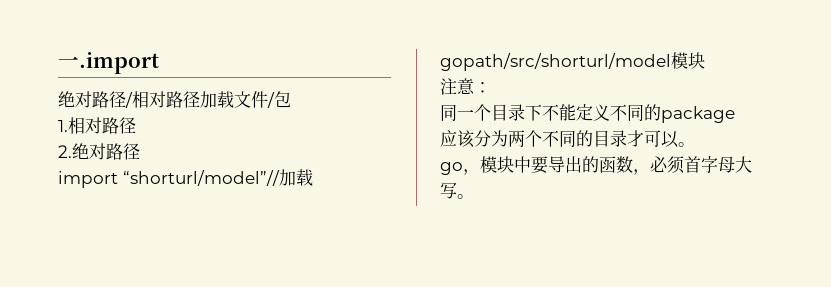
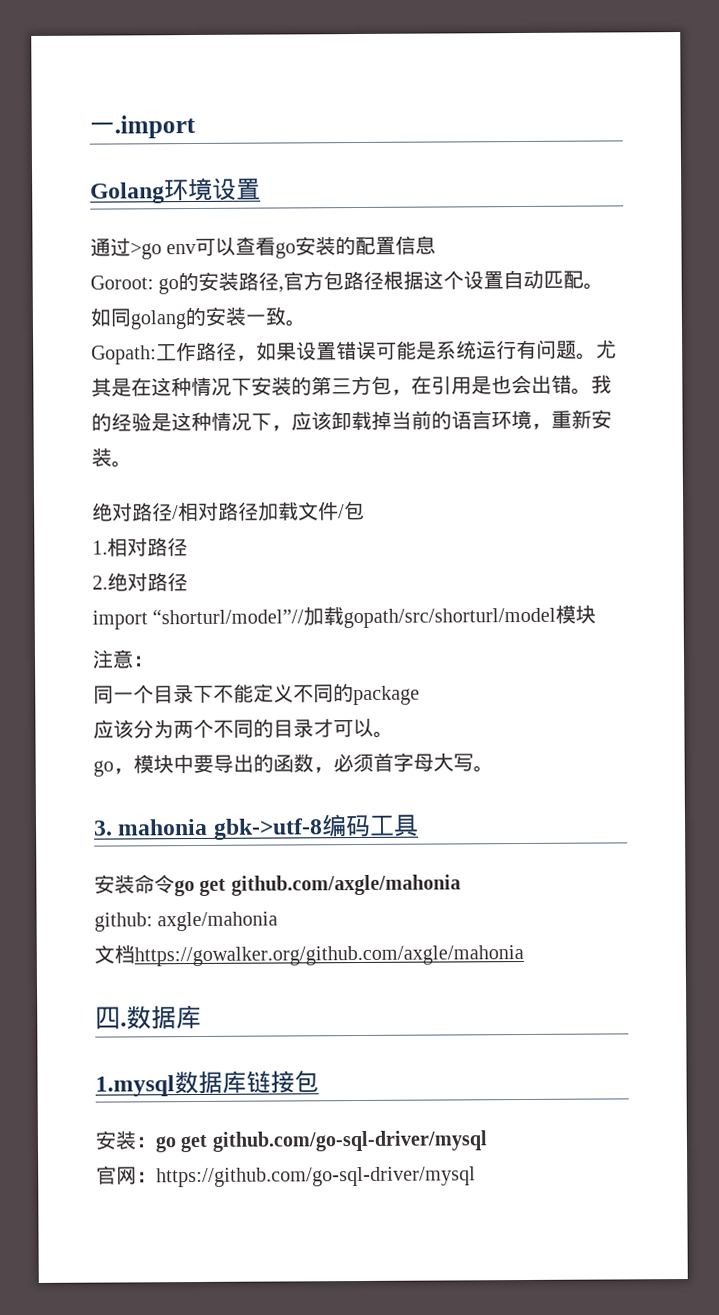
(159, 63) none -> [90,177,261,204] [90,235,437,260] [90,269,605,295] [90,306,306,330] [91,339,617,365] [91,374,612,397] [91,409,612,432] [91,447,132,468] // Golang环境设置 // 通过>go env可以查看go安装的配置信息 // Goroot: go的安装路径,官方包路径根据这个设置自动匹配。如同golang的安装一致。 // Gopath:工作路径，如果设置错误可能是系统运行有问题。尤其是在这种情况下安装的第三方包，在引用是也会出错。我的经验是这种情况下，应该卸载掉当前的语言环境，重新安装。
(474, 196) none -> [93,814,419,840] [94,874,461,897] [94,911,279,932] [94,944,524,967] [95,1004,202,1030] [95,1070,319,1097] [95,1130,488,1153] [96,1165,476,1188] // 3. mahonia gbk->utf-8编码工具 // 安装命令go get github.com/axgle/mahonia // github: axgle/mahonia // 文档https://gowalker.org/github.com/axgle/mahonia // 四.数据库 // 1.mysql数据库链接包 // 安装：go get github.com/go-sql-driver/mysql // 官网：https://github.com/go-sql-driver/mysql

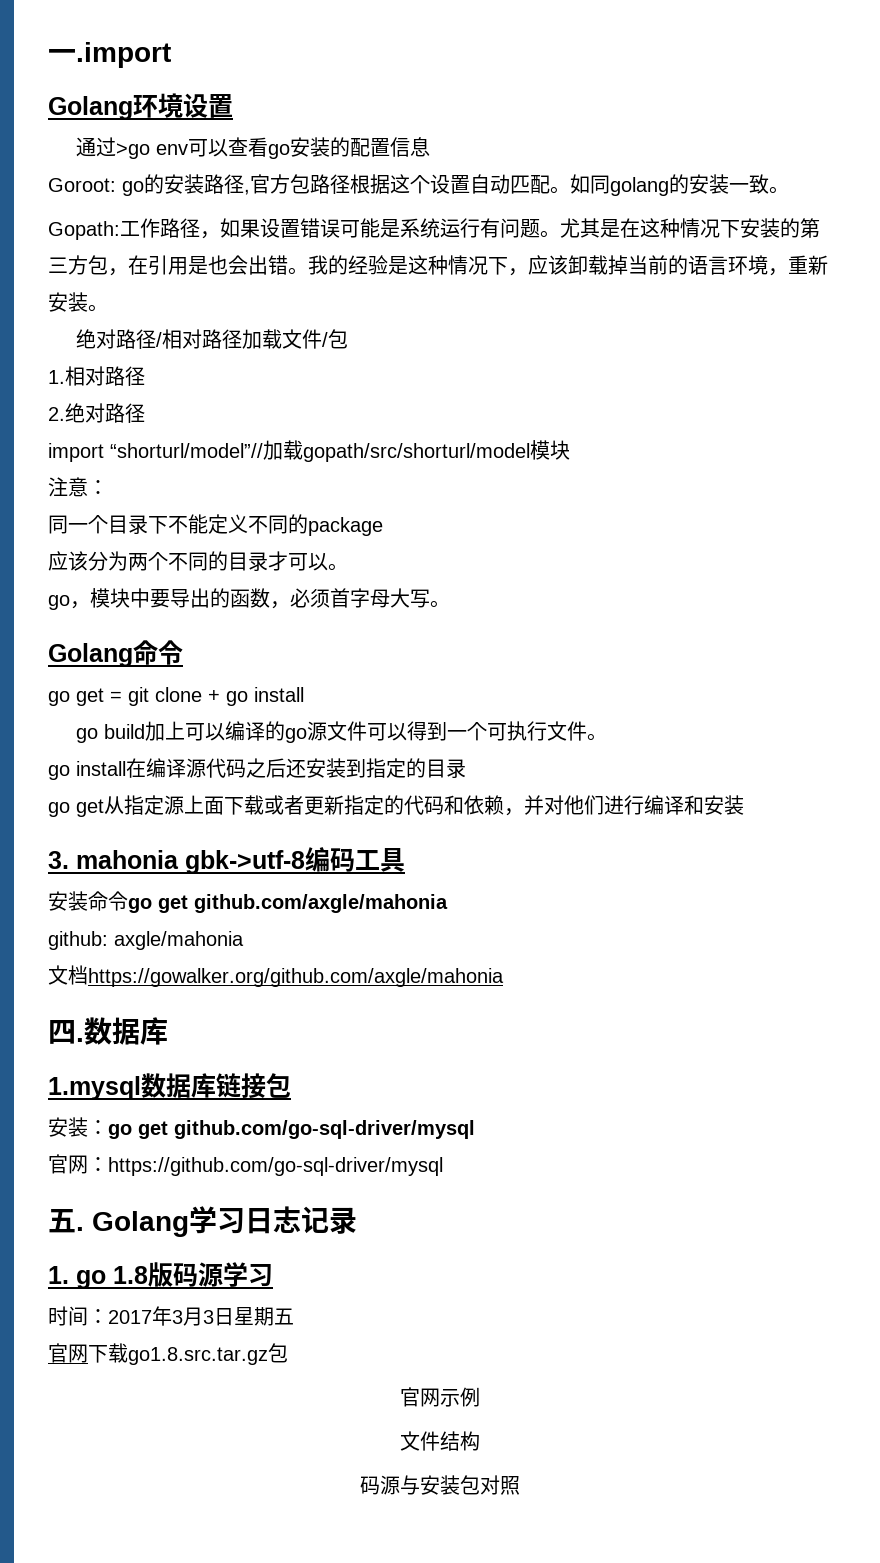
(494, 769) none -> [48,640,183,667] [48,687,304,706] [75,721,607,743] [48,758,466,780] [48,795,744,817] // Golang命令 // go get = git clone + go install // go build加上可以编译的go源文件可以得到一个可执行文件。 // go install在编译源代码之后还安装到指定的目录 // go get从指定源上面下载或者更新指定的代码和依赖，并对他们进行编译和安装
(476, 1177) none -> [48,1206,357,1237] [48,1262,273,1289] [48,1306,294,1326] [48,1343,288,1365] [400,1387,480,1407] [400,1431,480,1451] [360,1475,520,1495] // 五. Golang学习日志记录 // 1. go 1.8版码源学习 // 时间：2017年3月3日星期五 // 官网下载go1.8.src.tar.gz包 // 官网示例 // 文件结构 // 码源与安装包对照

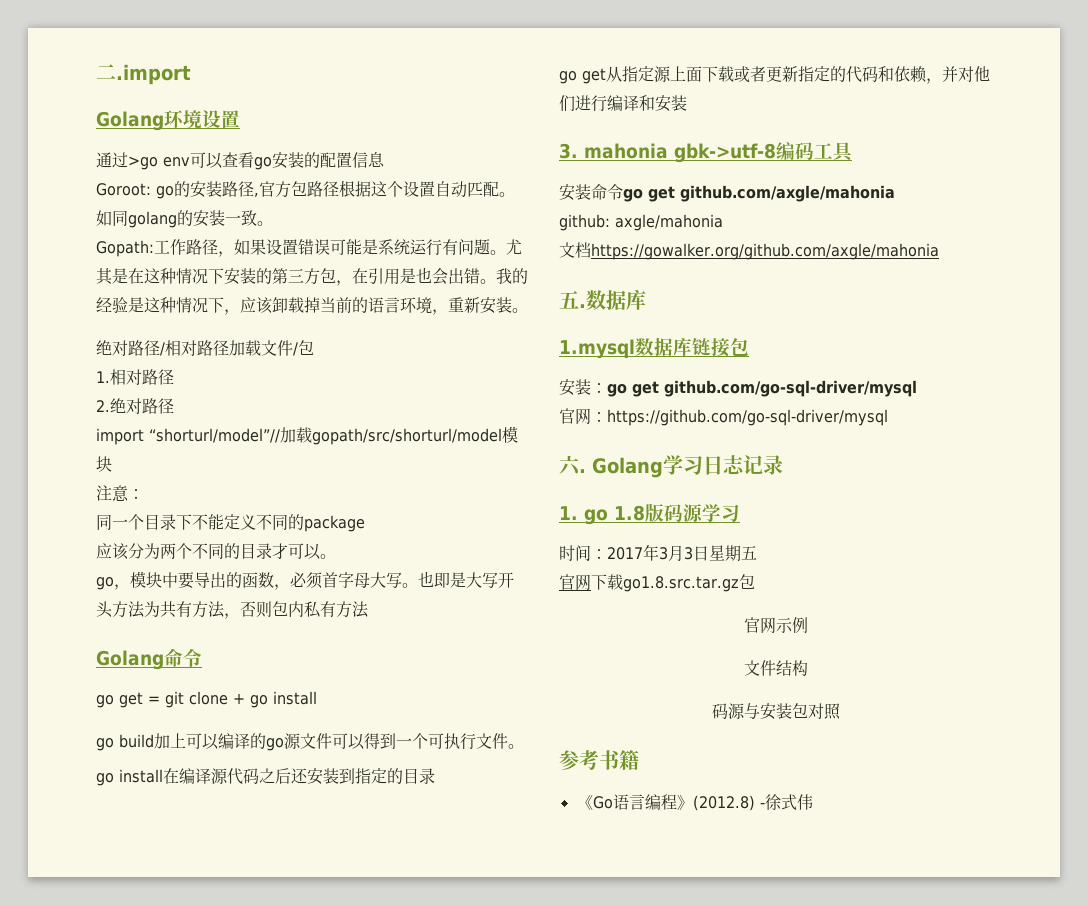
[48,49,76,62] 一 -> [96,64,116,80] 二
(450, 604) none -> [418,571,514,588] [96,601,369,619] 也即是大写开头方法为共有方法，否则包内私有方法
[48,1020,76,1044] 四 -> [559,291,579,309] 五
[48,1209,76,1233] 五 -> [559,455,581,476] 六
(520, 1485) none -> [559,750,639,770] [576,794,813,811] // 参考书籍 // 《Go语言编程》(2012.8) -徐式伟

